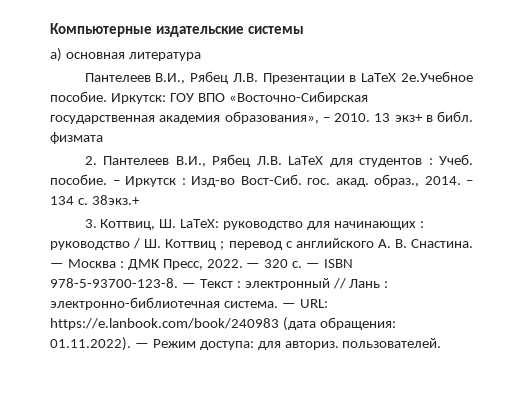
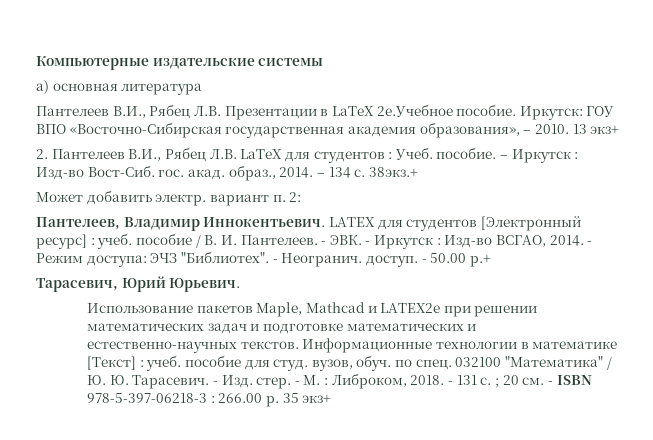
[425,111,473,122] [50,132,103,144] в библ. физмата -> (620, 129) none
[84,219,424,230] [50,238,473,250] [50,259,354,270] [50,278,389,290] [50,297,328,310] [50,317,396,331] [50,337,442,351] 3. Коттвиц, Ш. LaTeX: руководство для начинающих : руководство / Ш. Коттвиц ; перевод с английского А. В. Снастина. — Москва : ДМК Пресс, 2022. — 320 с. — ISBN 978-5-93700-123-8. — Текст : электронный // Лань : электронно-библиотечная система. — URL: https://e.lanbook.com/book/240983 (дата обращения: 01.11.2022). — Режим доступа: для авториз. пользователей. -> [36,190,302,206] [36,216,581,231] [36,233,593,249] [36,251,491,267] [36,276,241,292] [86,302,538,317] [86,323,477,334] [86,338,618,353] [86,355,612,371] [86,373,592,389] [86,393,332,407] Может добавить электр. вариант п. 2: // Пантелеев, Владимир Иннокентьевич. LATEX для студентов [Электронный ресурс] : учеб. пособие / В. И. Пантелеев. - ЭВК. - Иркутск : Изд-во ВСГАО, 2014. - Режим доступа: ЭЧЗ "Библиотех". - Неогранич. доступ. - 50.00 р.+ // Тарасевич, Юрий Юрьевич. // Использование пакетов Maple, Mathcad и LATEX2e при решении математических задач и подготовке математических и естественно-научных текстов. Информационные технологии в математике [Текст] : учеб. пособие для студ. вузов, обуч. по спец. 032100 "Математика" / Ю. Ю. Тарасевич. - Изд. стер. - М. : Либроком, 2018. - 131 с. ; 20 см. - ISBN 978-5-397-06218-3 : 266.00 р. 35 экз+

